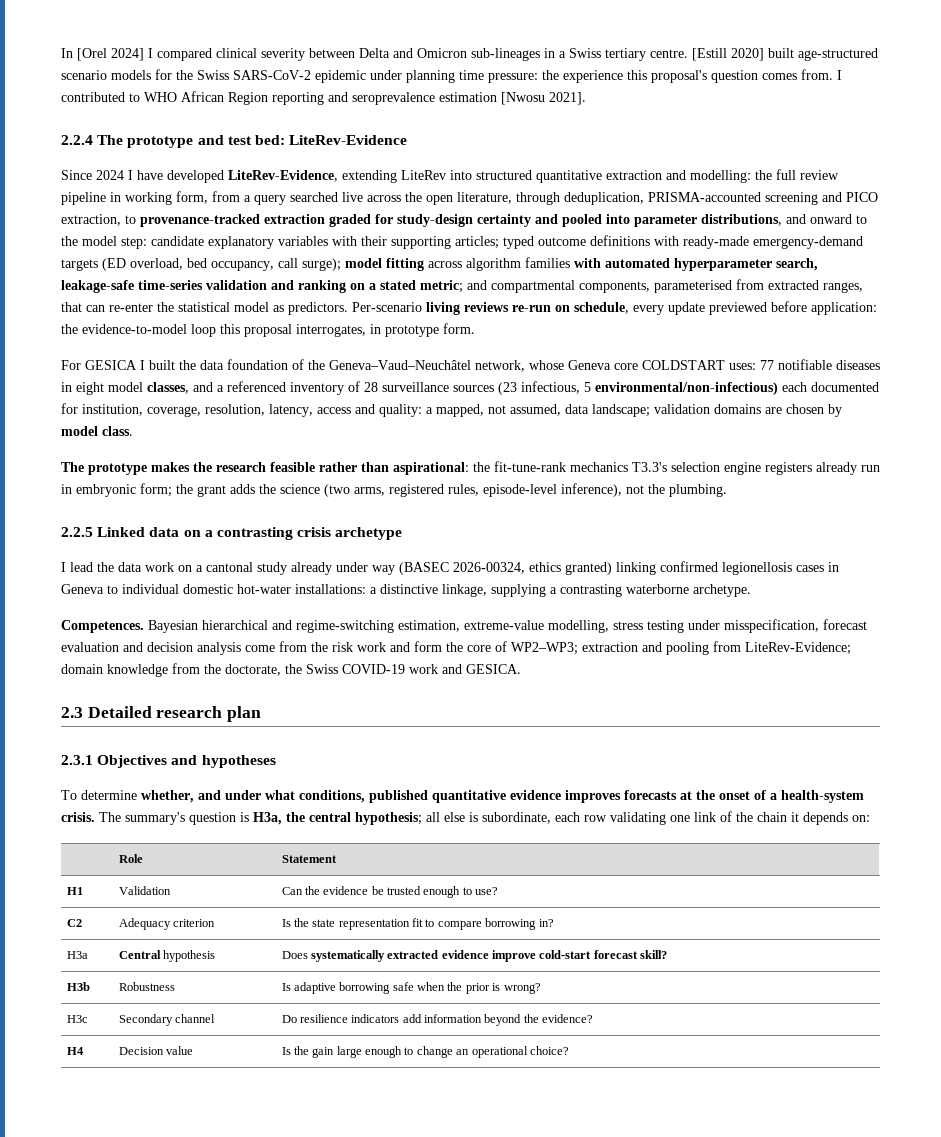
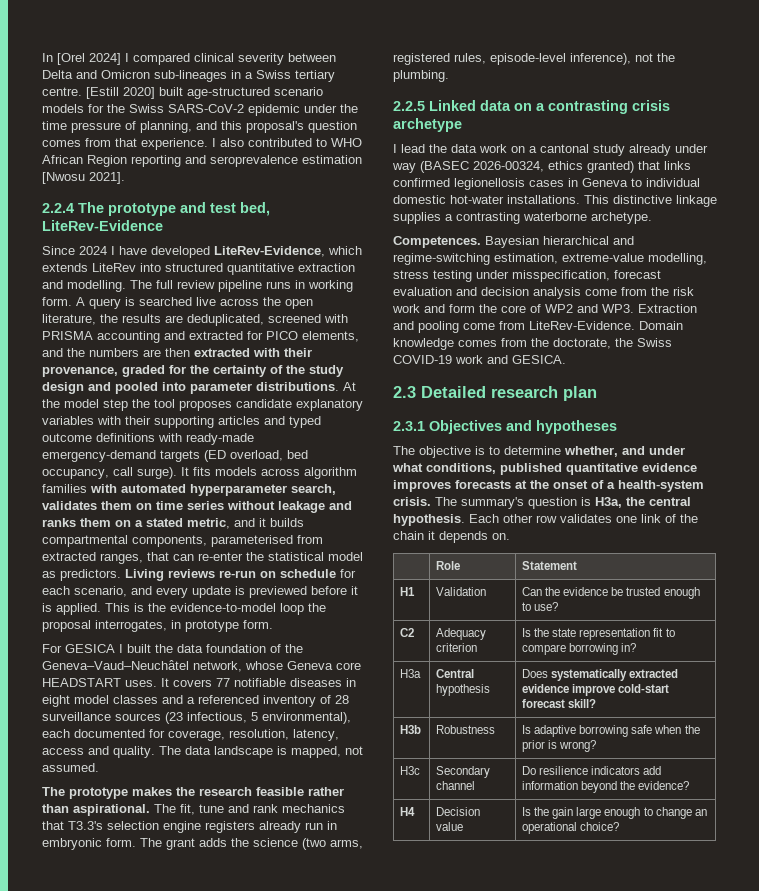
[406,69,842,83] planning time pressure: the experience this proposal's question comes from. I -> [340,104,358,113] [42,121,357,133] [42,138,244,150] the time pressure of planning, and this proposal's question comes from that experience. I also
[254,135,285,145] bed: -> [240,202,270,216] bed,
[342,170,397,183] extending -> [328,246,362,255] [42,263,88,272] which extends
[690,170,772,183] modelling: the -> [67,280,152,292] modelling. The
(106, 198) none -> [266,281,291,289] runs
[176,191,286,205] form, from a query -> [42,297,135,309] form. A query is
[516,192,878,205] [61,214,867,227] [61,236,147,249] through deduplication, PRISMA-accounted screening and PICO extraction, to provenance-tracked extraction graded for study-design certainty and pooled into parameter distributions, and onward to the model step: -> [100,314,348,326] [42,331,359,343] [42,348,312,357] [42,365,344,377] [42,382,356,394] [42,399,232,411] the results are deduplicated, screened with PRISMA accounting and extracted for PICO elements, and the numbers are then extracted with their provenance, graded for the certainty of the study design and pooled into parameter distributions. At the model step the tool proposes
[455,236,499,249] articles; -> [218,416,285,425] articles and
[302,258,424,271] surge); model fitting -> [137,467,257,479] surge). It fits models
[61,280,487,293] leakage-safe time-series validation and ranking on a stated metric; and -> [42,501,352,513] [42,518,304,529] validates them on time series without leakage and ranks them on a stated metric, and it builds
[352,302,460,315] Per-scenario living -> [125,569,164,581] Living
[574,302,629,314] schedule, -> [280,569,356,578] [42,586,152,597] schedule for each scenario, and
(705, 308) none -> [235,586,245,595] is
[811,302,877,315] application: -> [351,586,358,595] [42,603,144,615] it is applied. This is
[220,324,240,334] this -> [308,603,326,612] the
[642,360,756,370] COLDSTART uses: -> [42,678,212,687] HEADSTART uses. It covers
[147,382,189,394] classes, -> [113,695,158,704] classes
[595,382,778,395] environmental/non-infectious) -> [262,712,351,724] environmental),
[82,404,143,416] institution, -> (165, 733) none
[379,404,842,417] [61,426,133,436] quality: a mapped, not assumed, data landscape; validation domains are chosen by model class. -> [113,746,363,758] [42,763,99,772] quality. The data landscape is mapped, not assumed.
[393,461,628,475] aspirational: the fit-tune-rank mechanics -> [73,804,345,816] [42,821,64,830] aspirational. The fit, tune and rank mechanics that
[140,483,193,497] form; the -> [106,838,162,847] form. The
[616,562,656,575] linking -> [638,161,691,170] that links
[295,584,546,597] installations: a distinctive linkage, supplying -> [507,195,717,207] [393,212,441,224] installations. This distinctive linkage supplies
[511,641,851,655] [61,664,168,677] WP2–WP3; extraction and pooling from LiteRev-Evidence; domain knowledge -> [545,304,697,313] [393,321,683,333] [393,338,497,350] WP2 and WP3. Extraction and pooling come from LiteRev-Evidence. Domain knowledge comes
[61,790,77,800] To -> [393,446,500,458] The objective is to
[355,812,666,825] hypothesis; all else is subordinate, each row validating -> [393,514,612,526] hypothesis. Each other row validates
[852,815,870,822] on: -> [492,533,510,540] on.

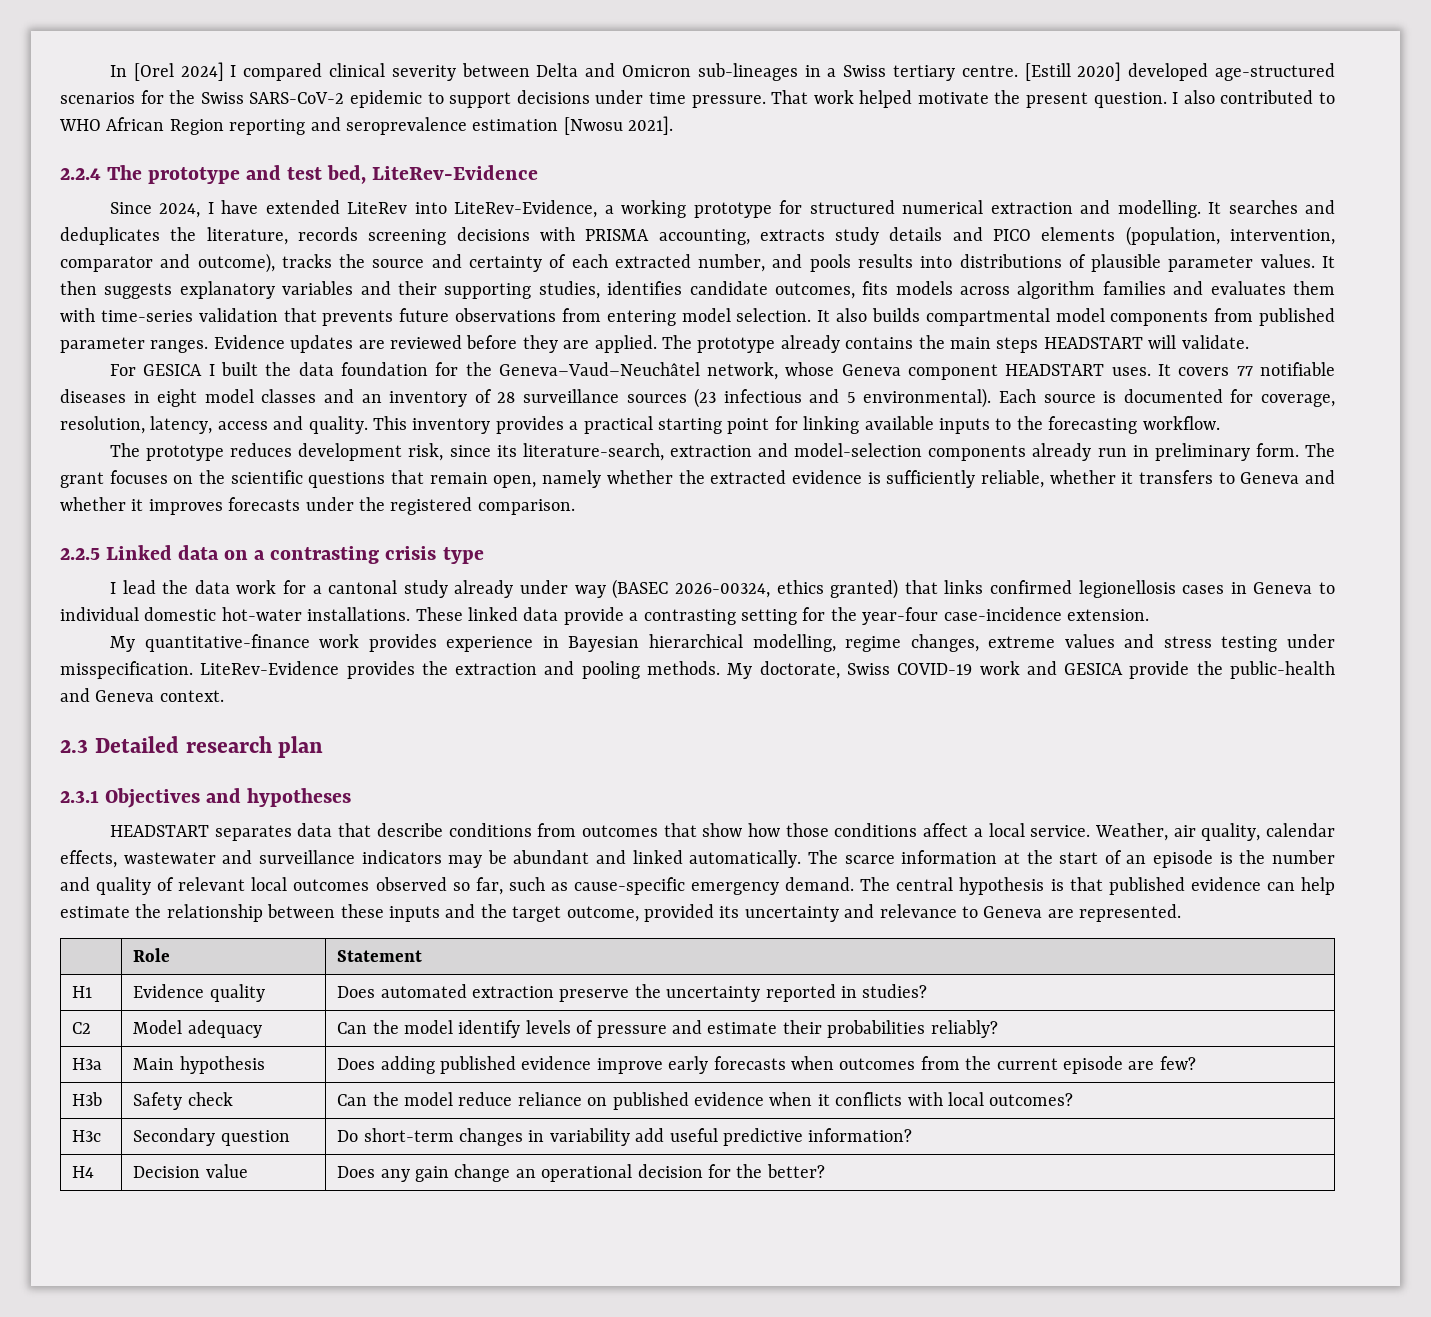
[159,87,323,99] [42,104,84,113] built age-structured scenario models -> [1128,63,1335,81] [60,92,135,104] developed age-structured scenarios
[304,104,358,113] [42,121,357,133] [42,138,208,150] under the time pressure of planning, and this proposal's question comes from that experience. -> [427,90,1167,108] to support decisions under time pressure. That work helped motivate the present question.
[79,246,107,255] 2024 -> [159,203,201,218] 2024,
[151,246,362,258] [42,263,355,275] [42,280,353,292] [42,297,313,309] [42,314,348,326] [42,331,359,343] [42,348,312,357] [42,365,344,377] [42,382,356,394] [42,399,292,411] developed LiteRev-Evidence, which extends LiteRev into structured quantitative extraction and modelling. The full review pipeline runs in working form. A query is searched live across the open literature, the results are deduplicated, screened with PRISMA accounting and extracted for PICO elements, and the numbers are then extracted with their provenance, graded for the certainty of the study design and pooled into parameter distributions. At the model step the tool proposes candidate -> [265,200,1335,218] [60,226,1335,246] [60,253,1335,273] [60,281,173,299] extended LiteRev into LiteRev-Evidence, a working prototype for structured numerical extraction and modelling. It searches and deduplicates the literature, records screening decisions with PRISMA accounting, extracts study details and PICO elements (population, intervention, comparator and outcome), tracks the source and certainty of each extracted number, and pools results into distributions of plausible parameter values. It then suggests
[97,416,121,425] with -> [360,281,391,295] and
[218,416,321,428] [42,433,254,445] [42,450,308,462] [42,467,189,479] articles and typed outcome definitions with ready-made emergency-demand targets (ED overload, bed occupancy, call surge). It -> [538,281,855,299] studies, identifies candidate outcomes,
[90,484,336,496] [42,501,352,513] [42,518,304,529] [42,535,323,547] [42,552,363,564] [42,569,356,581] [42,586,358,598] [42,603,326,615] [42,620,273,632] with automated hyperparameter search, validates them on time series without leakage and ranks them on a stated metric, and it builds compartmental components, parameterised from extracted ranges, that can re-enter the statistical model as predictors. Living reviews re-run on schedule for each scenario, and every update is previewed before it is applied. This is the evidence-to-model loop the proposal interrogates, in prototype form. -> [1173,281,1336,295] [60,308,1335,326] [60,335,1249,353] and evaluates them with time-series validation that prevents future observations from entering model selection. It also builds compartmental model components from published parameter ranges. Evidence updates are reviewed before they are applied. The prototype already contains the main steps HEADSTART will validate.
[270,644,281,653] of -> [435,362,459,376] for
[336,662,361,670] core -> [908,364,999,380] component
[187,695,259,704] a referenced -> [361,394,382,403] an
[187,712,351,724] [42,729,70,738] infectious, 5 environmental), each -> [723,388,1117,408] infectious and 5 environmental). Each source is
[159,746,363,758] [42,763,99,772] [42,787,344,799] [42,804,345,816] [42,821,255,833] The data landscape is mapped, not assumed. // The prototype makes the research feasible rather than aspirational. The fit, tune and rank mechanics that T3.3's selection engine registers -> [373,416,1220,434] [110,443,1027,461] This inventory provides a practical starting point for linking available inputs to the forecasting workflow. // The prototype reduces development risk, since its literature-search, extraction and model-selection components
[42,838,102,850] embryonic -> [1154,443,1250,461] preliminary
[199,838,363,850] [393,53,675,65] [393,70,449,82] adds the science (two arms, registered rules, episode-level inference), not the plumbing. -> [109,470,1335,488] [60,497,575,515] focuses on the scientific questions that remain open, namely whether the extracted evidence is sufficiently reliable, whether it transfers to Geneva and whether it improves forecasts under the registered comparison.
[393,118,462,132] archetype -> [442,547,484,564] type
[511,146,525,153] on -> [283,580,307,594] for
[584,195,717,207] [393,212,652,224] [393,236,634,248] [393,253,707,265] [393,270,661,282] [393,287,694,299] [392,304,697,313] [393,321,683,333] [393,338,672,350] [393,355,566,364] This distinctive linkage supplies a contrasting waterborne archetype. // Competences. Bayesian hierarchical and regime-switching estimation, extreme-value modelling, stress testing under misspecification, forecast evaluation and decision analysis come from the risk work and form the core of WP2 and WP3. Extraction and pooling come from LiteRev-Evidence. Domain knowledge comes from the doctorate, the Swiss COVID-19 work and GESICA. -> [415,607,1149,625] [110,634,1336,652] [60,661,1335,679] [60,688,224,702] These linked data provide a contrasting setting for the year-four case-incidence extension. // My quantitative-finance work provides experience in Bayesian hierarchical modelling, regime changes, extreme values and stress testing under misspecification. LiteRev-Evidence provides the extraction and pooling methods. My doctorate, Swiss COVID-19 work and GESICA provide the public-health and Geneva context.
[393,446,685,458] [392,463,697,475] [393,480,704,492] [393,497,691,509] [393,514,698,526] [393,531,510,543] [436,561,461,570] [522,561,578,570] [400,587,416,596] [436,587,487,596] [522,587,700,599] [522,602,559,611] [400,628,415,637] [436,628,487,640] [436,643,478,652] [522,628,675,640] [522,643,637,655] The objective is to determine whether, and under what conditions, published quantitative evidence improves forecasts at the onset of a health-system crisis. The summary's question is H3a, the central hypothesis. Each other row validates one link of the chain it depends on. // | Role | Statement // H1 | Validation | Can the evidence be trusted enough to use? // C2 | Adequacy criterion | Is the state representation fit to compare borrowing in? -> [110,823,1336,841] [60,850,1336,868] [60,877,1335,895] [60,904,1182,922] [133,948,171,962] [337,950,423,962] [72,986,93,998] [133,984,265,1002] [337,984,928,1002] [72,1022,92,1034] [133,1020,262,1038] [337,1020,998,1038] HEADSTART separates data that describe conditions from outcomes that show how those conditions affect a local service. Weather, air quality, calendar effects, wastewater and surveillance indicators may be abundant and linked automatically. The scarce information at the start of an episode is the number and quality of relevant local outcomes observed so far, such as cause-specific emergency demand. The central hypothesis is that published evidence can help estimate the relationship between these inputs and the target outcome, provided its uncertainty and relevance to Geneva are represented. // | Role | Statement // H1 | Evidence quality | Does automated extraction preserve the uncertainty reported in studies? // C2 | Model adequacy | Can the model identify levels of pressure and estimate their probabilities reliably?
[436,669,475,678] Central -> [133,1058,175,1070] Main
[551,669,679,681] [522,684,670,696] [522,699,597,708] [400,725,422,734] [436,725,496,734] [522,725,700,737] [522,740,597,752] systematically extracted evidence improve cold-start forecast skill? // H3b | Robustness | Is adaptive borrowing safe when the prior is wrong? -> [380,1056,1196,1074] [72,1092,103,1106] [133,1092,233,1110] [337,1092,1074,1110] adding published evidence improve early forecasts when outcomes from the current episode are few? // H3b | Safety check | Can the model reduce reliance on published evidence when it conflicts with local outcomes?
[436,781,476,790] channel -> [220,1130,290,1146] question
[539,766,662,775] [522,781,690,793] [400,807,416,816] [436,807,481,816] [436,822,464,831] [522,807,707,819] [522,822,620,834] resilience indicators add information beyond the evidence? // H4 | Decision value | Is the gain large enough to change an operational choice? -> [363,1128,913,1146] [72,1166,95,1178] [133,1164,248,1178] [337,1164,825,1182] short-term changes in variability add useful predictive information? // H4 | Decision value | Does any gain change an operational decision for the better?

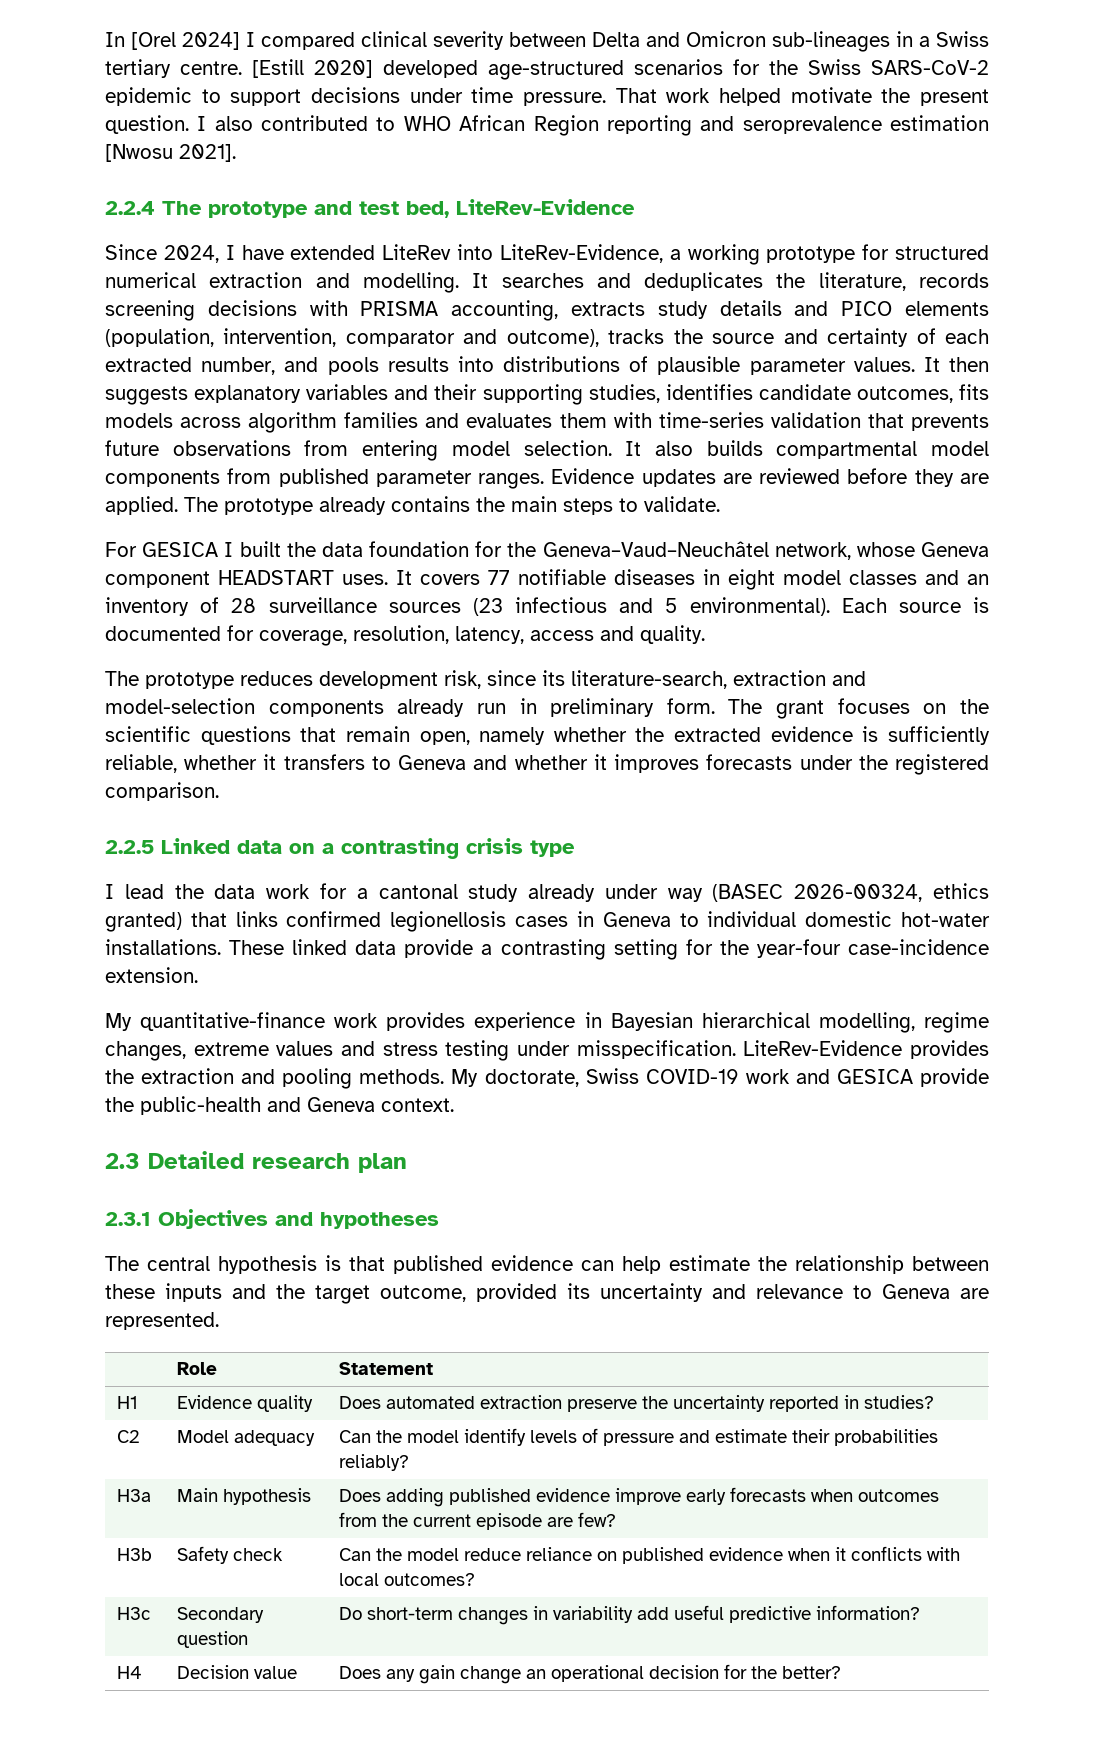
[1043,335,1177,349] HEADSTART will -> [619,498,638,512] to
[373,416,1220,434] This inventory provides a practical starting point for linking available inputs to the forecasting workflow. -> (705, 634) none
[110,823,1336,841] [60,850,1336,868] [60,877,855,895] HEADSTART separates data that describe conditions from outcomes that show how those conditions affect a local service. Weather, air quality, calendar effects, wastewater and surveillance indicators may be abundant and linked automatically. The scarce information at the start of an episode is the number and quality of relevant local outcomes observed so far, such as cause-specific emergency demand. -> (439, 1220) none

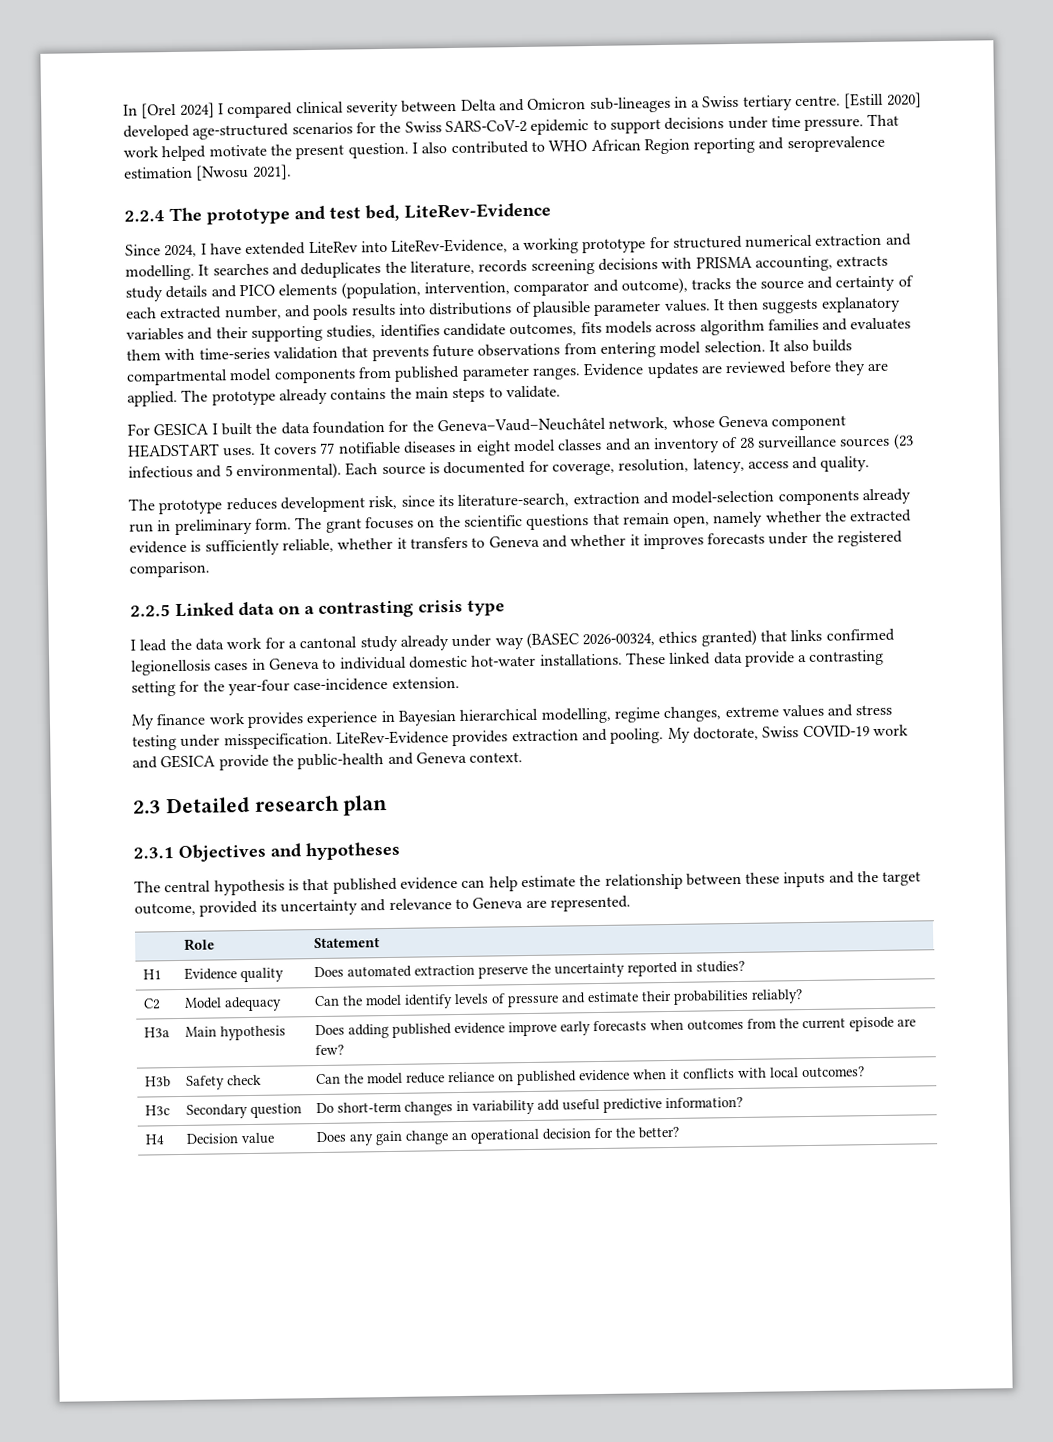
[140,1012,326,1031] quantitative-finance -> [156,713,207,726] finance
[105,1068,445,1089] the extraction and pooling methods. -> [511,728,665,744] extraction and pooling.

